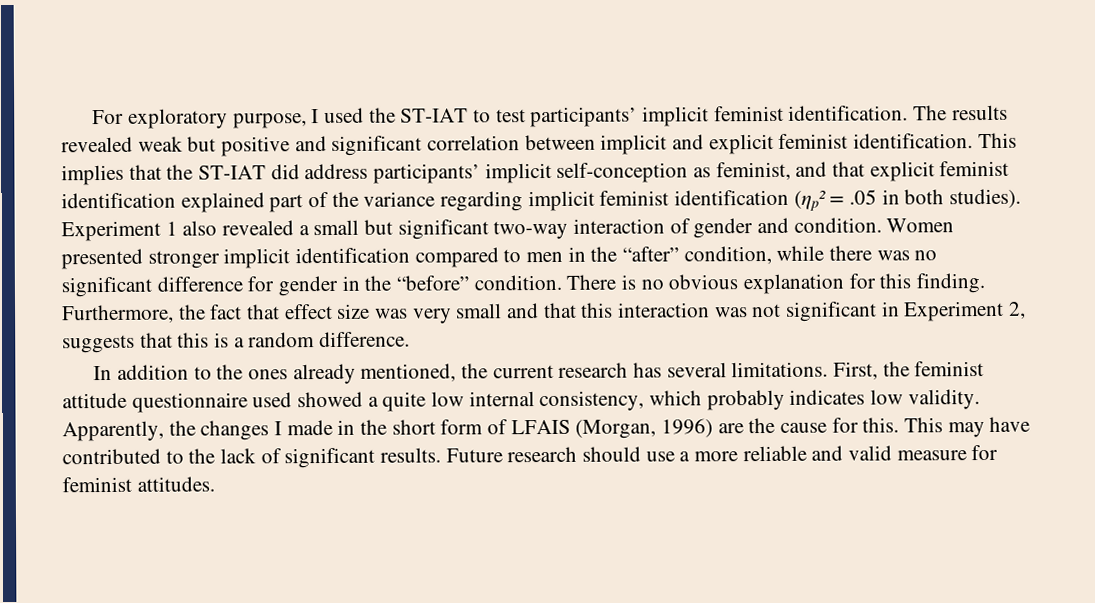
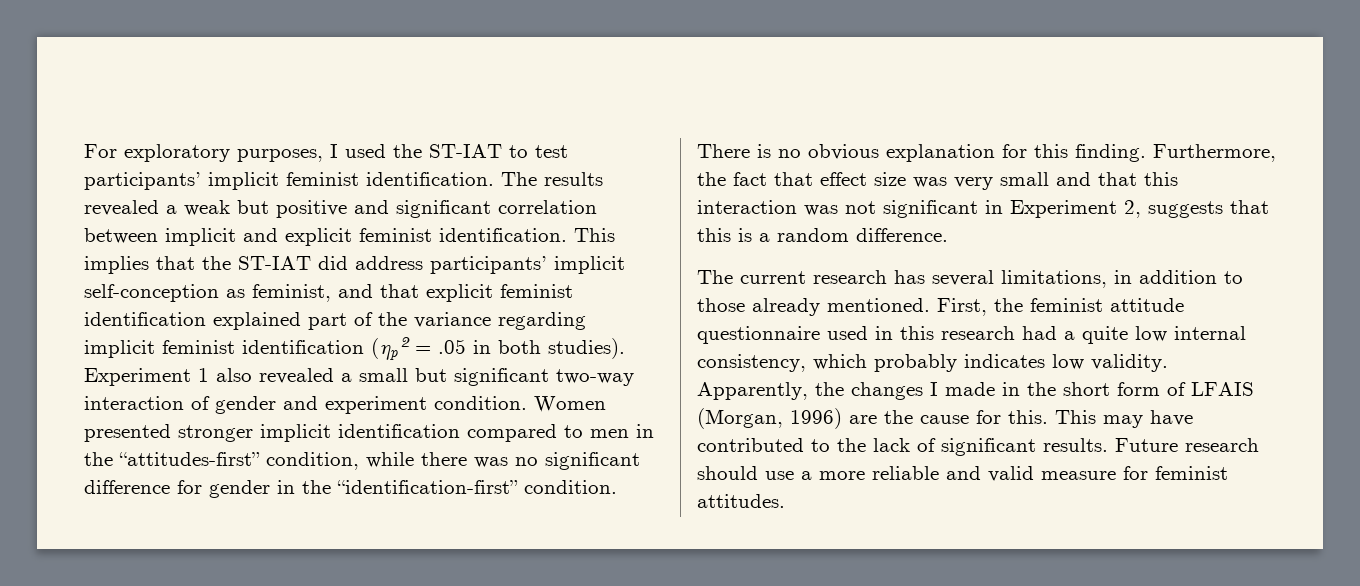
[232,113,307,129] purpose, -> [237,149,323,162] purposes,
(133, 144) none -> [166,205,177,214] a
(790, 225) none -> [325,396,427,414] experiment
[622,246,680,262] “after” -> [119,452,260,466] “attitudes-first”
[396,275,470,291] “before” -> [337,480,518,494] “identification-first”
[93,361,829,385] In addition to the ones already mentioned, the current research has several limitations. -> [697,270,1243,288] [697,298,930,316] The current research has several limitations, in addition to those already mentioned.
[297,391,364,408] showed -> [875,326,1057,340] in this research had

